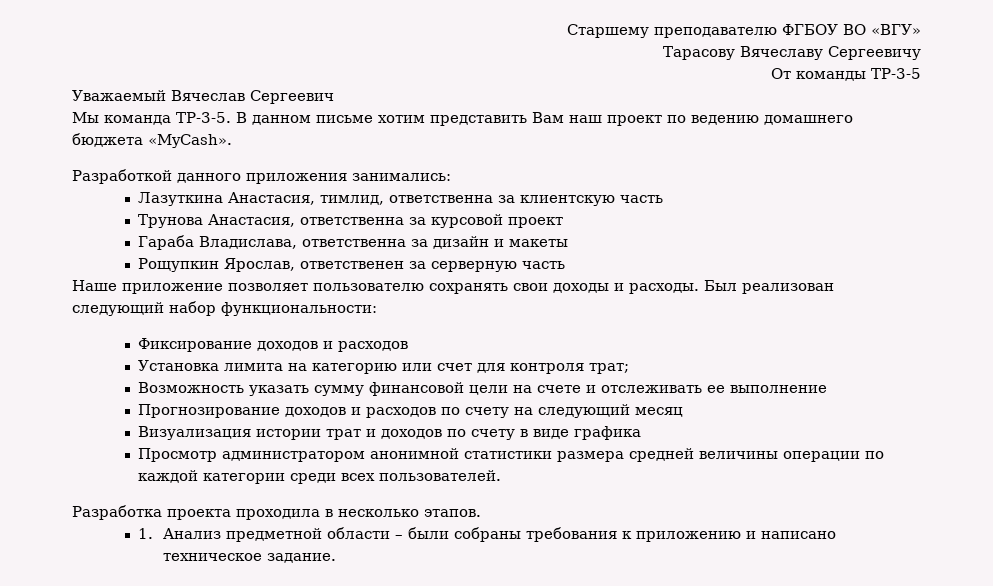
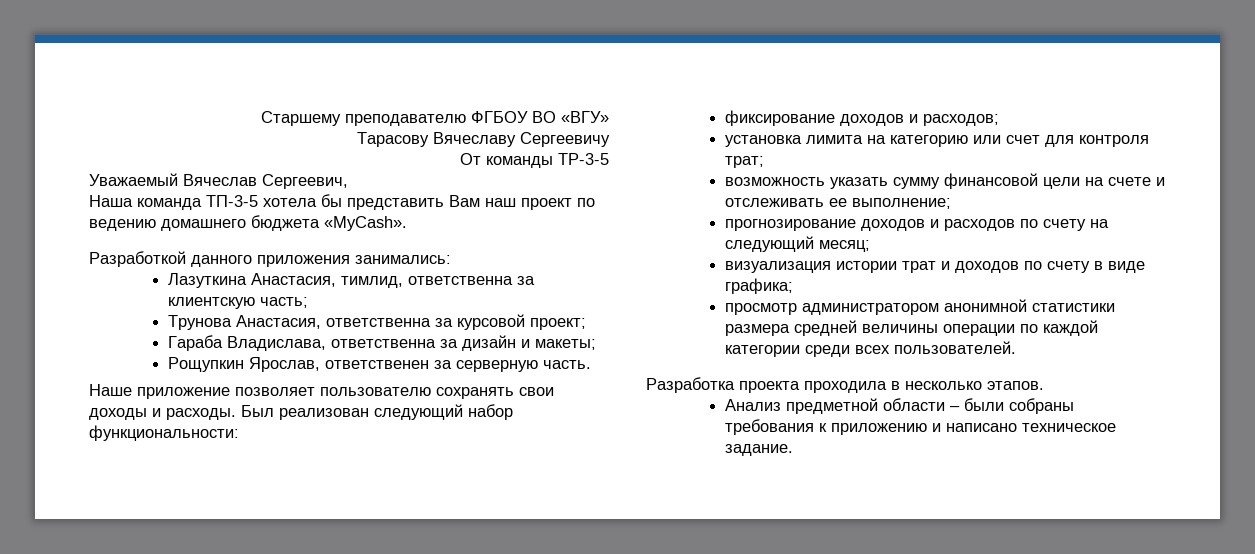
[250,90,334,104] [72,112,425,125] Сергеевич // Мы команда TP-3-5. В данном письме хотим -> [262,174,348,189] [89,194,342,210] Сергеевич, // Наша команда ТП-3-5 хотела бы
[619,195,663,203] часть -> [259,297,308,308] часть;
[507,217,563,228] проект -> [529,318,586,330] проект;
[508,239,568,247] макеты -> [534,339,596,350] макеты;
[521,261,565,269] часть -> [542,360,591,369] часть.
[137,338,408,352] [137,360,219,371] Фиксирование доходов и расходов // Установка -> [724,110,999,126] [724,135,802,147] фиксирование доходов и расходов; // установка
[137,382,244,393] Возможность -> [724,177,825,186] возможность
[729,385,827,393] [137,404,280,418] выполнение // Прогнозирование -> [851,198,951,209] [724,219,856,231] выполнение; // прогнозирование
[634,407,683,417] [137,426,251,440] месяц // Визуализация -> [818,240,870,252] [724,261,831,273] месяц; // визуализация
[573,426,641,440] [137,448,217,462] графика // Просмотр -> [724,278,793,294] [724,303,797,315] графика; // просмотр
[137,528,153,539] 1. -> (1044, 385) none

